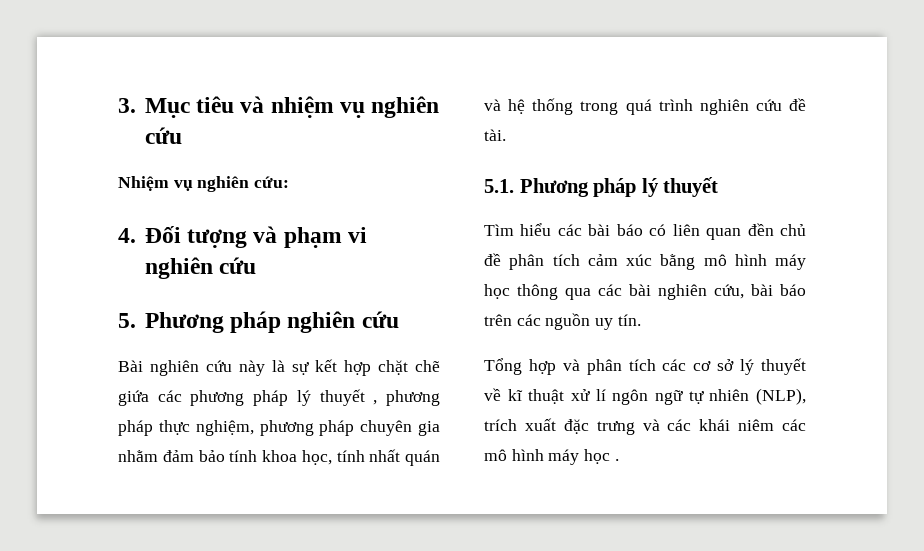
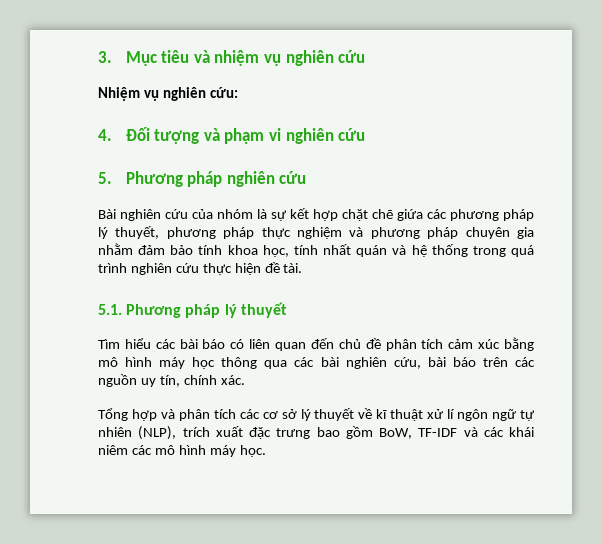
[239,360,265,376] này -> [192,209,253,219] của nhóm
[319,389,378,406] thuyết , -> [115,226,160,239] thuyết,
[195,420,254,436] nghiệm, -> [297,227,364,239] nghiệm và
(782, 105) none -> [202,263,261,275] thực hiện
[747,223,774,236] đền -> [310,338,334,349] đến
[617,314,641,326] tín. -> [159,375,245,387] tín, chính xác.
(635, 428) none -> [316,426,458,439] bao gồm BoW, TF-IDF
[584,449,619,464] học . -> [239,445,266,457] học.

